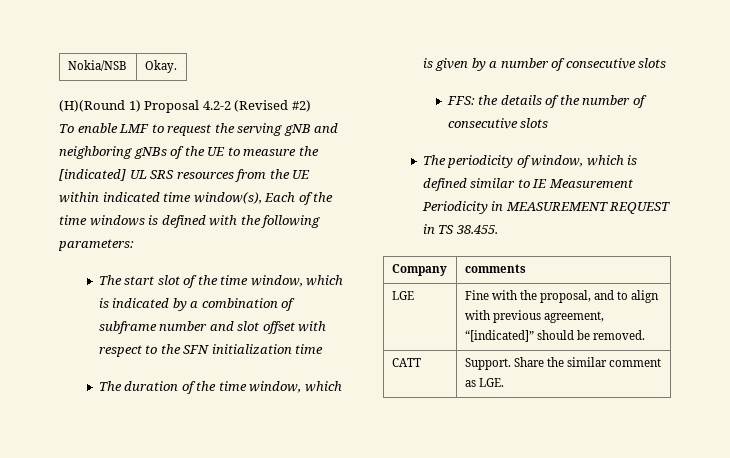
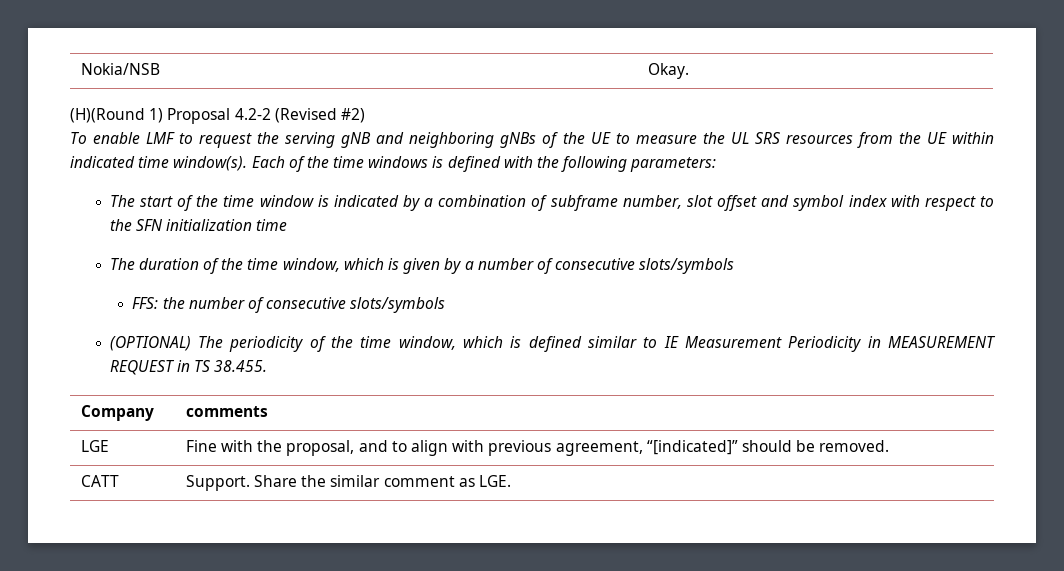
[59,169,126,181] [indicated] -> (725, 138) none
[193,192,262,204] window(s), -> [173,156,248,171] window(s).
[157,275,344,288] slot of the time window, which -> [177,195,314,211] of the time window
[159,321,295,334] number and slot offset -> [622,195,887,211] number, slot offset and symbol index
[638,58,667,68] slots -> [639,258,735,274] slots/symbols
[500,95,647,108] [447,118,549,129] details of the number of consecutive slots // -> [188,297,446,313] [109,336,191,351] number of consecutive slots/symbols // (OPTIONAL)
(531, 161) none -> [331,336,392,348] the time

